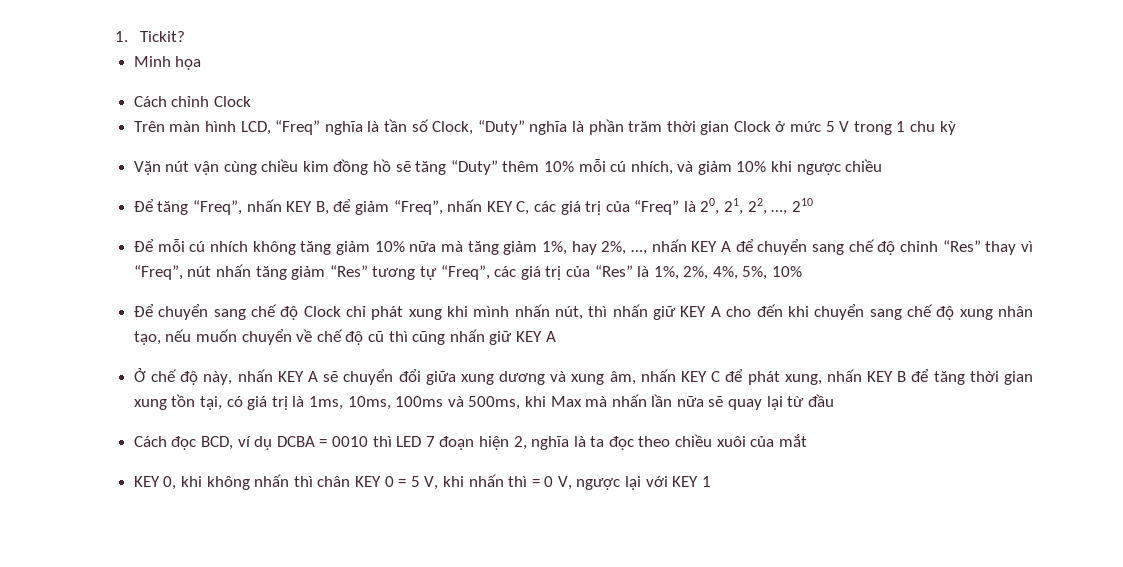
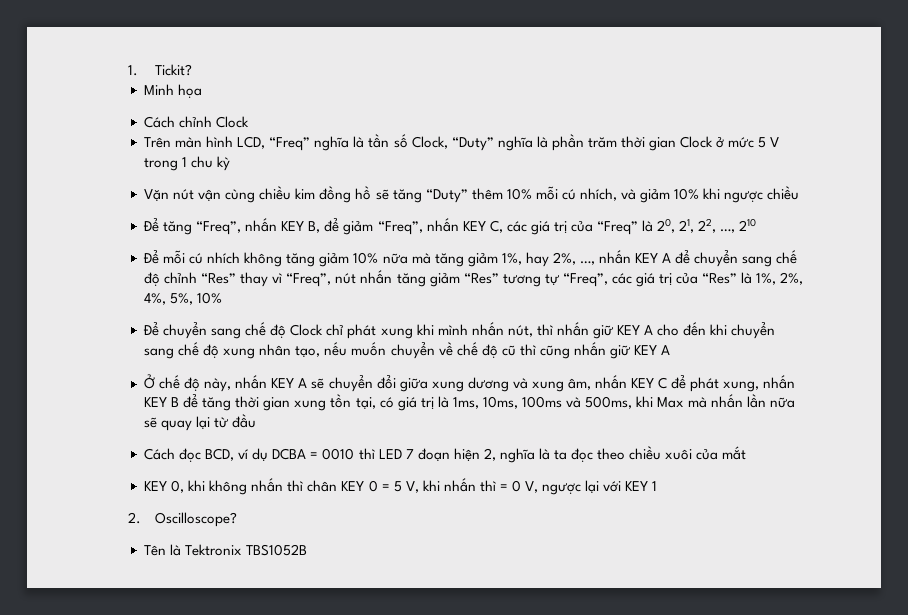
(711, 481) none -> [127,512,238,527] [144,544,308,556] // 2. Oscilloscope? // Tên là Tektronix TBS1052B

